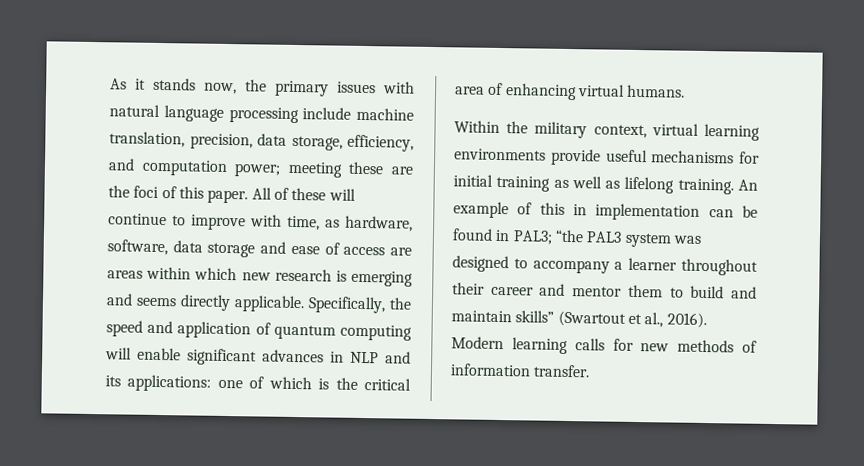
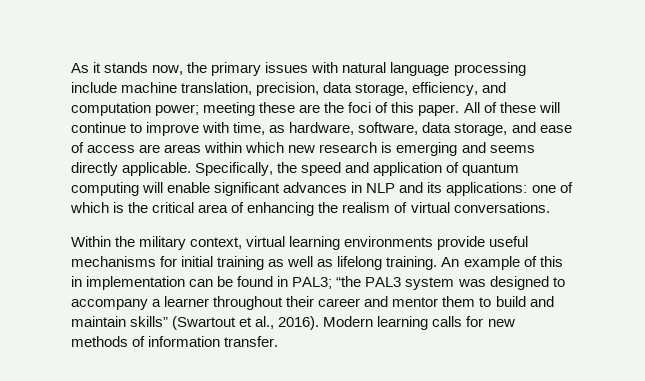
[207,242,256,258] storage -> [454,123,508,136] storage,
[577,84,686,98] virtual humans. -> [318,202,550,213] the realism of virtual conversations.

